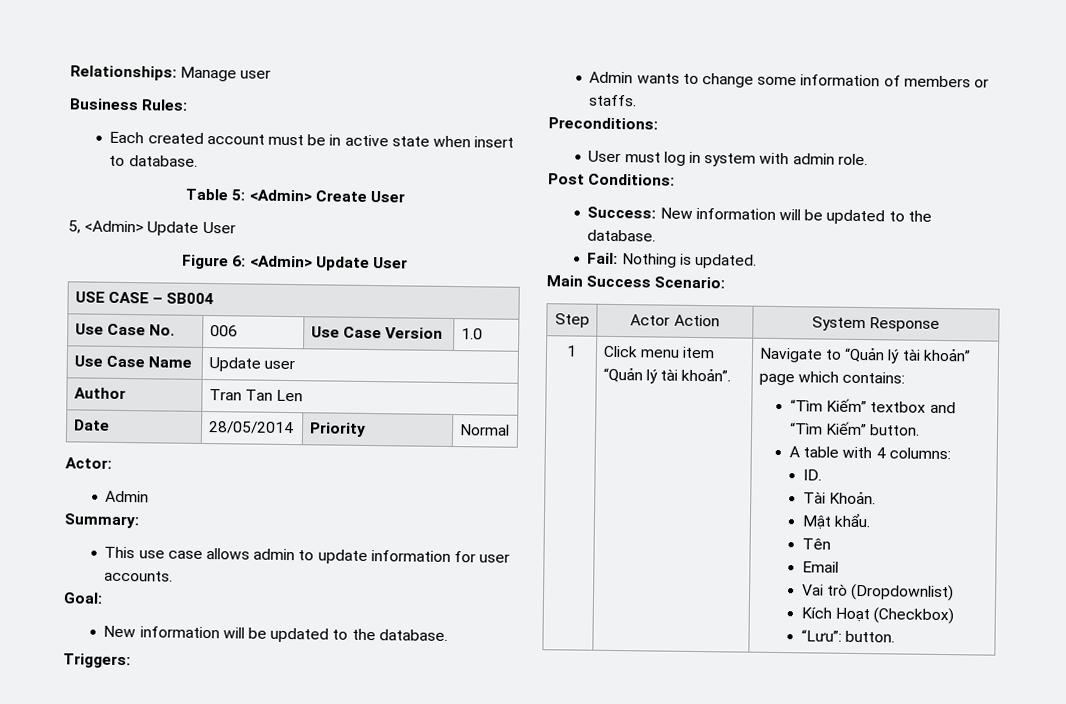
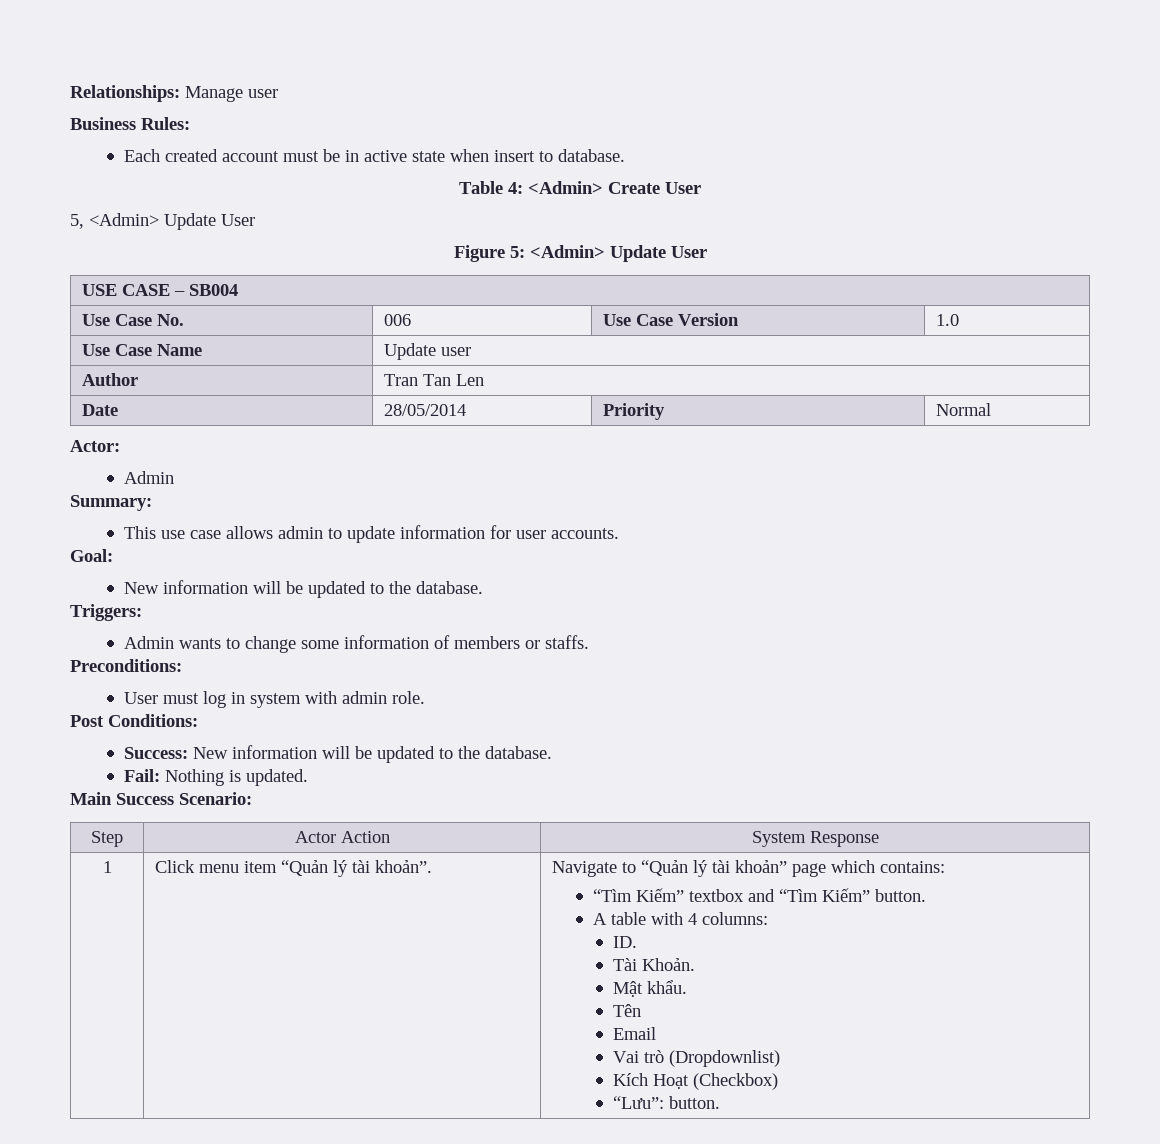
[231,189,246,201] 5: -> [508,182,523,194] 4:
[232,255,247,267] 6: -> [509,246,525,258] 5:

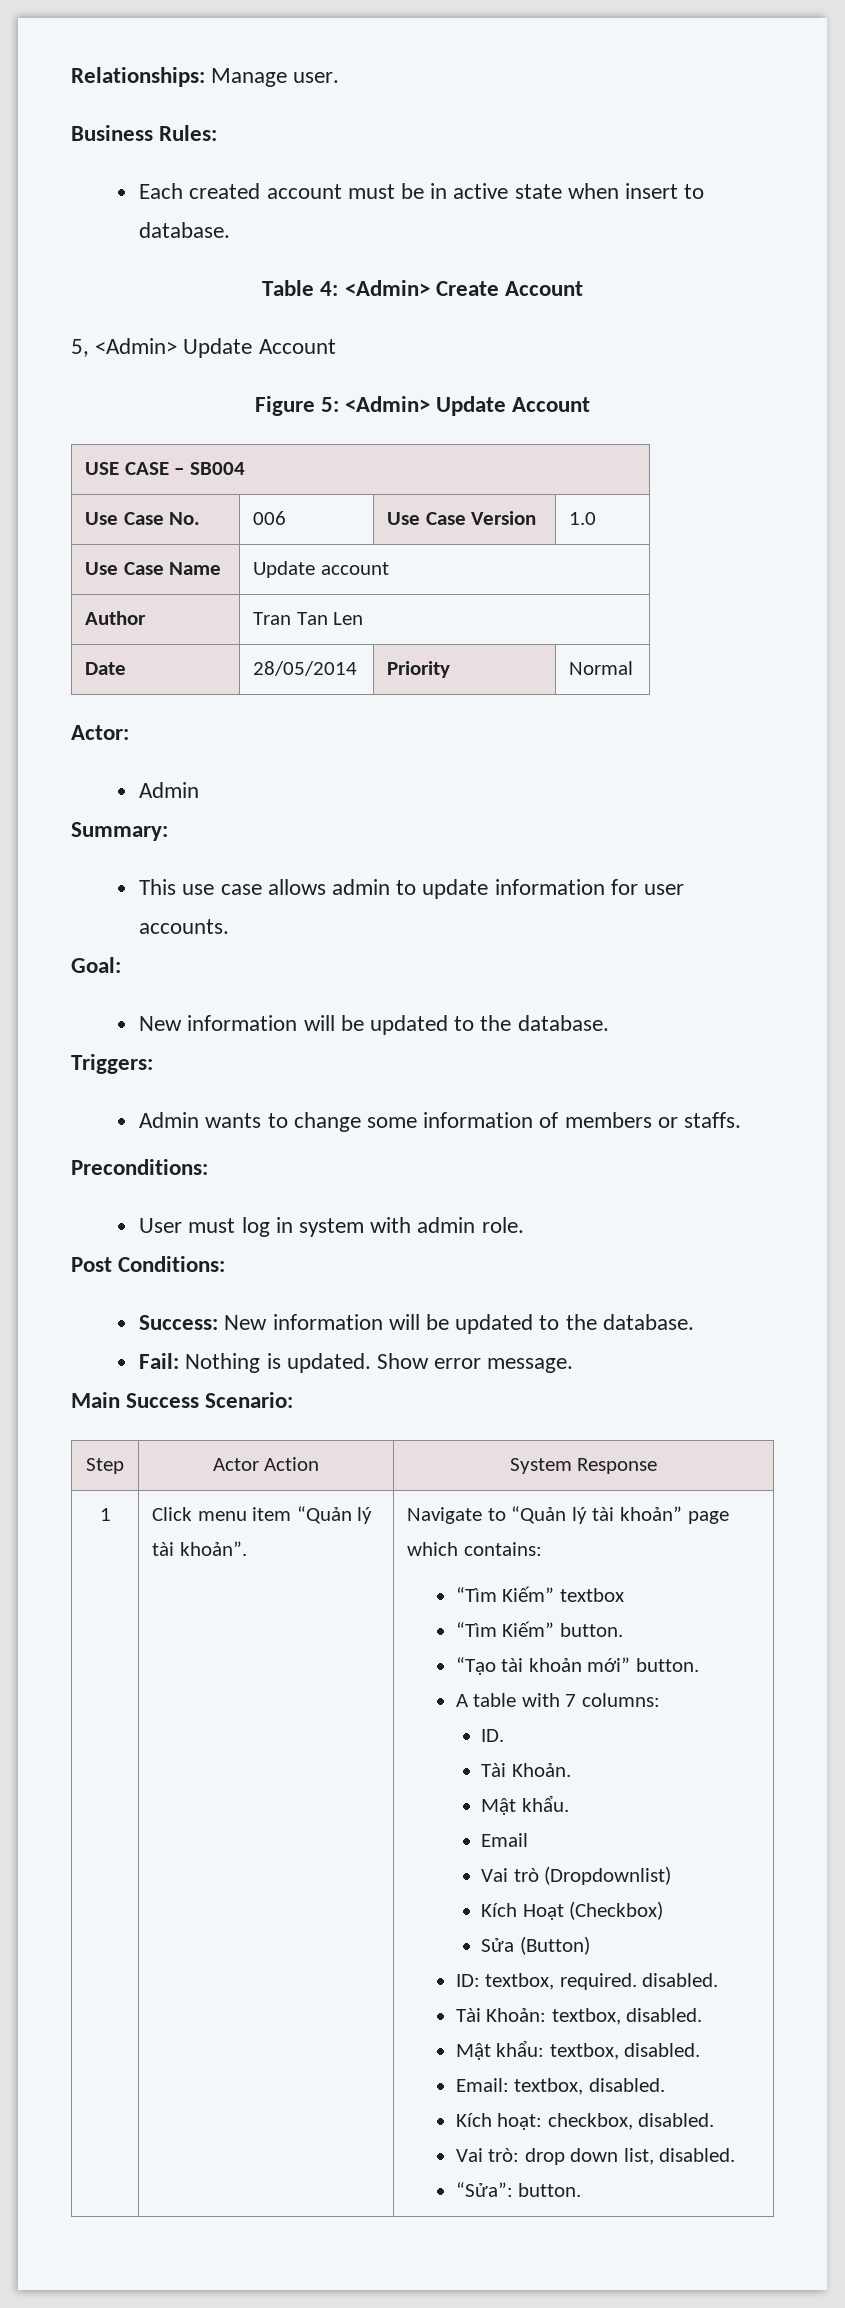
[248,89,278,98] user -> [293,72,340,83] user.
[665,182,701,194] User -> [504,281,583,296] Account
[221,214,255,226] User -> [258,339,336,354] Account
[670,246,707,258] User -> [512,397,591,412] Account
[441,347,472,356] user -> [320,562,389,575] account
(309, 777) none -> [376,1353,574,1373] Show error message.
[747,889,775,902] and -> (624, 1595) //
(926, 895) none -> [455,1657,699,1675] // “Tạo tài khoản mới” button.
[687,913,697,925] 4 -> [565,1694,577,1707] 7
[613,1004,642,1017] // Tên -> (569, 1803) none
[613,1096,665,1109] “Lưu”: -> [481,1936,590,1955] [455,1973,719,1990] [455,2008,703,2025] [455,2040,701,2060] [455,2078,665,2095] [455,2113,715,2130] [455,2148,736,2165] [455,2182,513,2197] Sửa (Button) // ID: textbox, required. disabled. // Tài Khoản: textbox, disabled. // Mật khẩu: textbox, disabled. // Email: textbox, disabled. // Kích hoạt: checkbox, disabled. // Vai trò: drop down list, disabled. // “Sửa”:

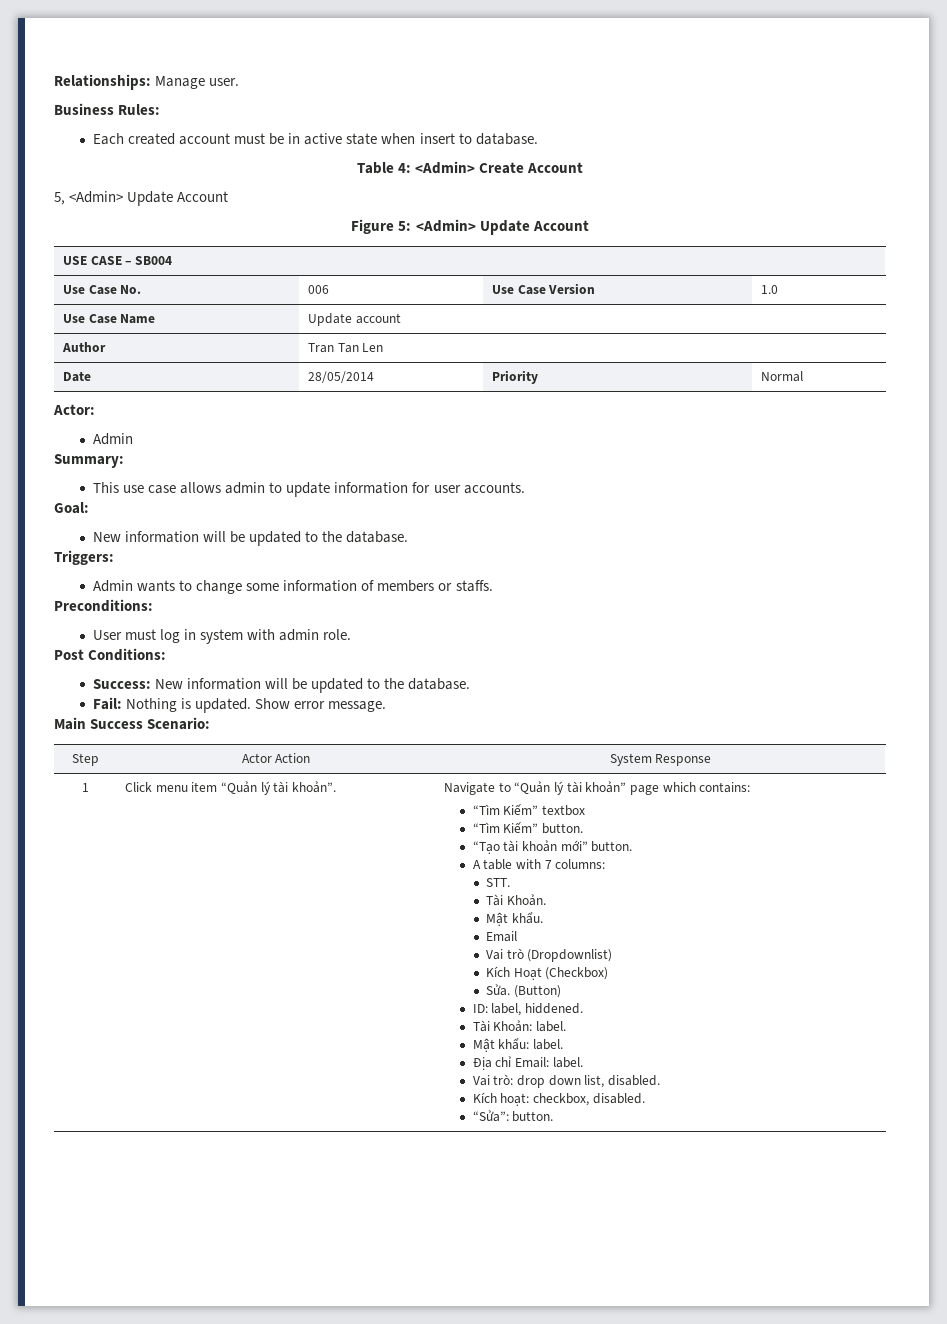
[481,1729,505,1742] ID. -> [486,878,511,887] STT.
[481,1938,515,1952] Sửa -> [486,984,511,996] Sửa.
[485,1973,719,1990] textbox, required. disabled. -> [491,1003,583,1016] label, hiddened.
[551,2008,703,2025] textbox, disabled. -> [535,1021,566,1032] label.
[549,2043,701,2060] [455,2078,665,2095] [455,2113,715,2130] textbox, disabled. // Email: textbox, disabled. // Kích hoạt: checkbox, disabled. -> [532,1039,563,1050] [472,1056,583,1070] label. // Địa chỉ Email: label.
(736, 2155) none -> [472,1092,645,1106] // Kích hoạt: checkbox, disabled.

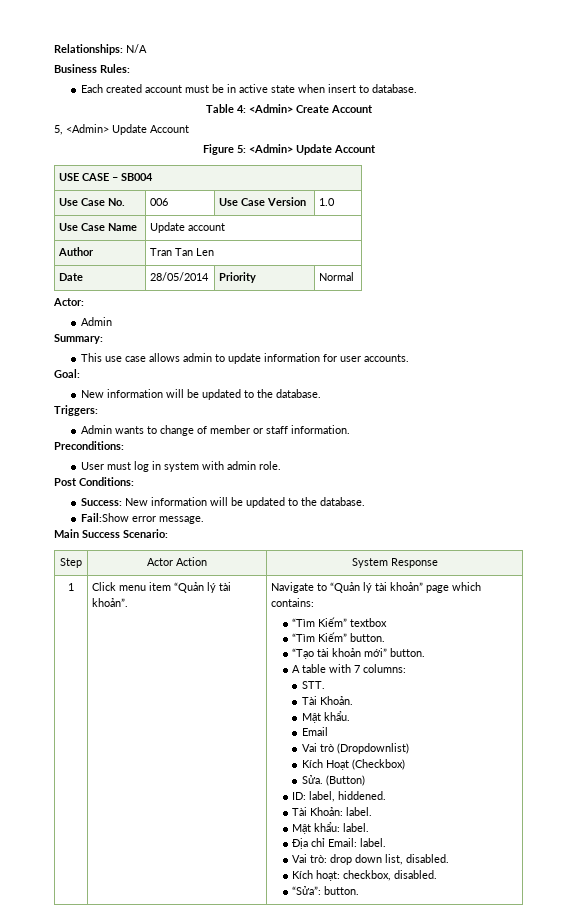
[155,76,240,89] Manage user. -> [126,44,147,53] N/A
[246,580,493,592] some information of members or staffs. -> [197,425,351,434] of member or staff information.
[93,697,291,713] Fail: Nothing is updated. Show -> [81,513,130,522] Fail:Show

